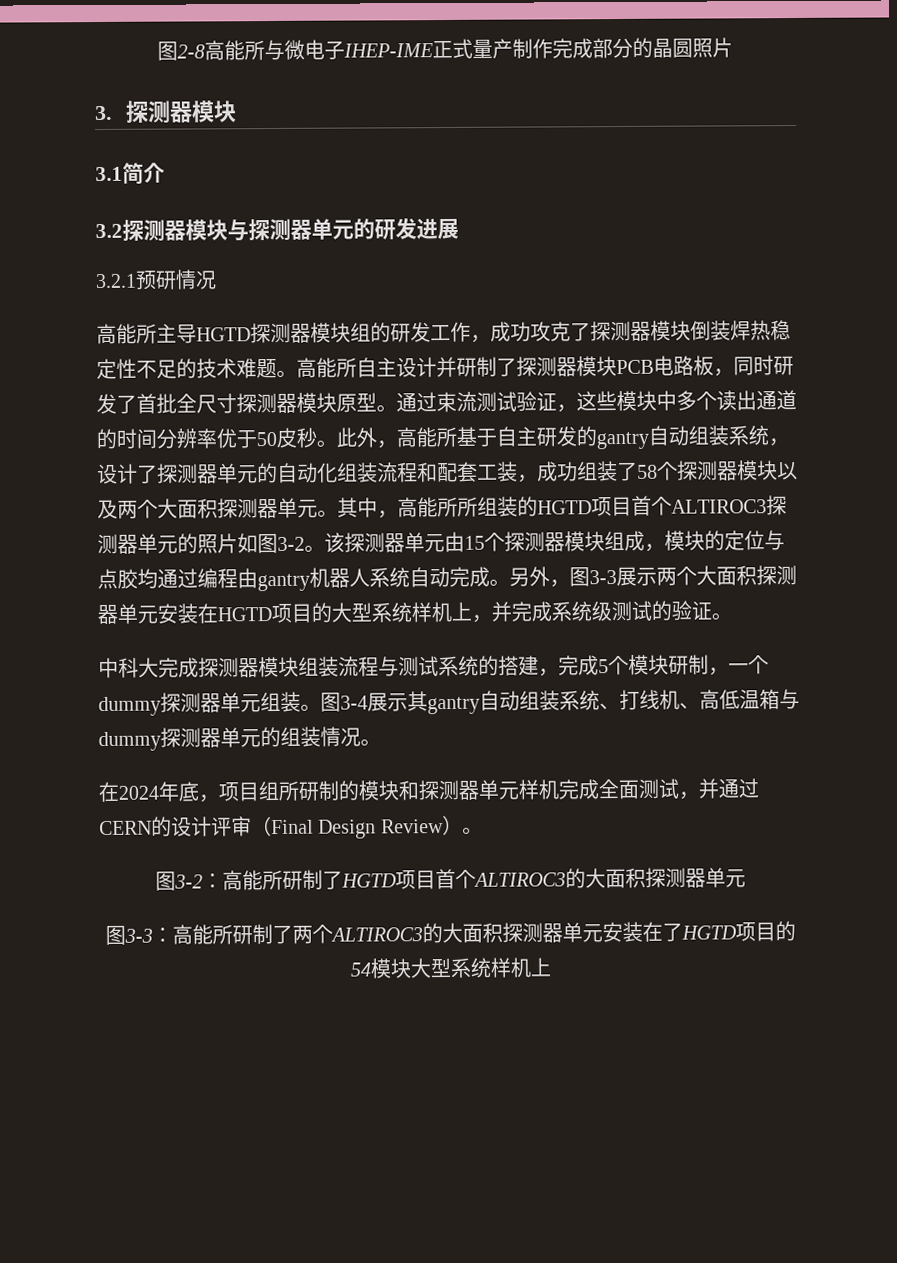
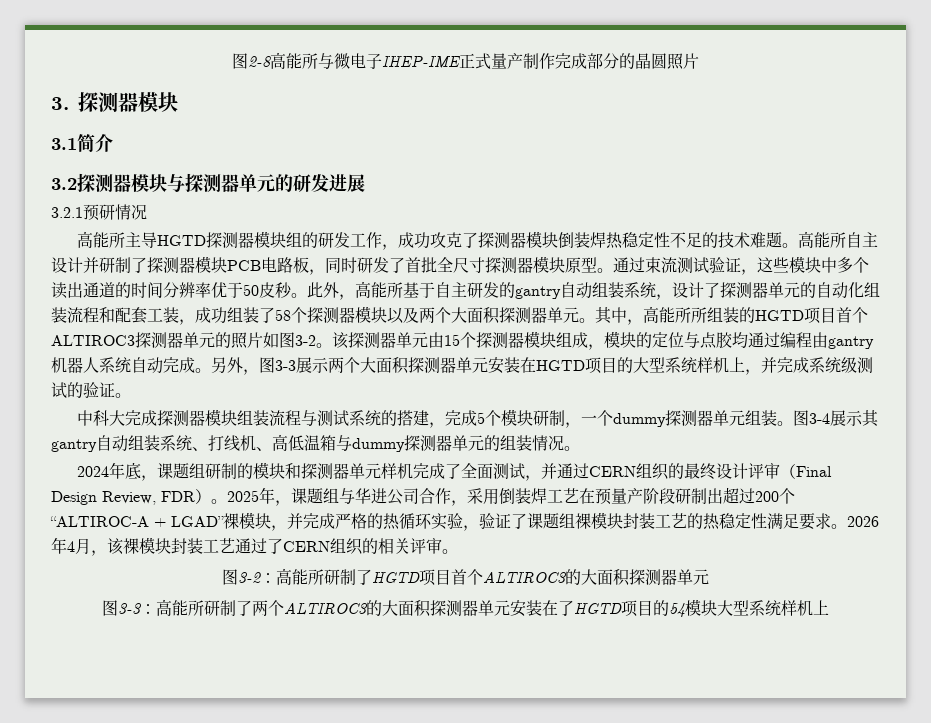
[98,781,119,803] 在 -> (580, 448) none
[218,780,299,802] 项目组所 -> [157,463,206,479] 课题组
(599, 789) none -> [445,463,462,479] 了
[151,816,172,837] 的 -> [636,463,717,480] 组织的最终
[380,819,444,834] Review -> [102,491,195,505] Review, FDR
(483, 830) none -> [227,487,795,506] [50,512,879,531] [51,537,458,556] 2025年，课题组与华进公司合作，采用倒装焊工艺在预量产阶段研制出超过200个“ALTIROC-A + LGAD”裸模块，并完成严格的热循环实验，验证了课题组裸模块封装工艺的热稳定性满足要求。2026年4月，该裸模块封装工艺通过了CERN组织的相关评审。

